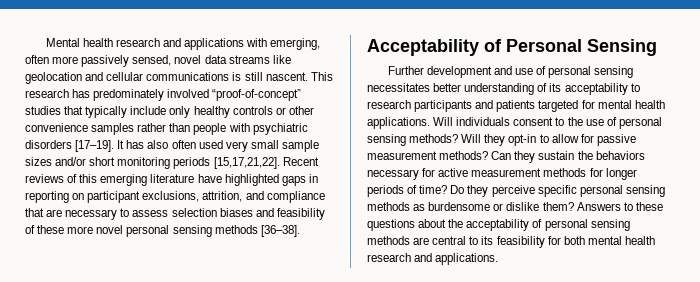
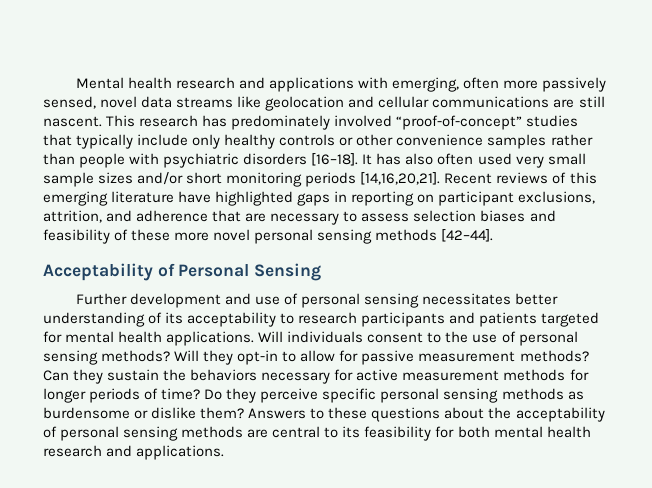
[232,72,242,81] is -> [553,99,575,108] are
[75,140,115,152] [17–19]. -> [311,153,359,166] [16–18].
[213,157,280,169] [15,17,21,22]. -> [360,172,441,185] [14,16,20,21].
[266,191,325,203] compliance -> [136,210,209,222] adherence
[260,225,300,237] [36–38]. -> [441,229,494,242] [42–44].

